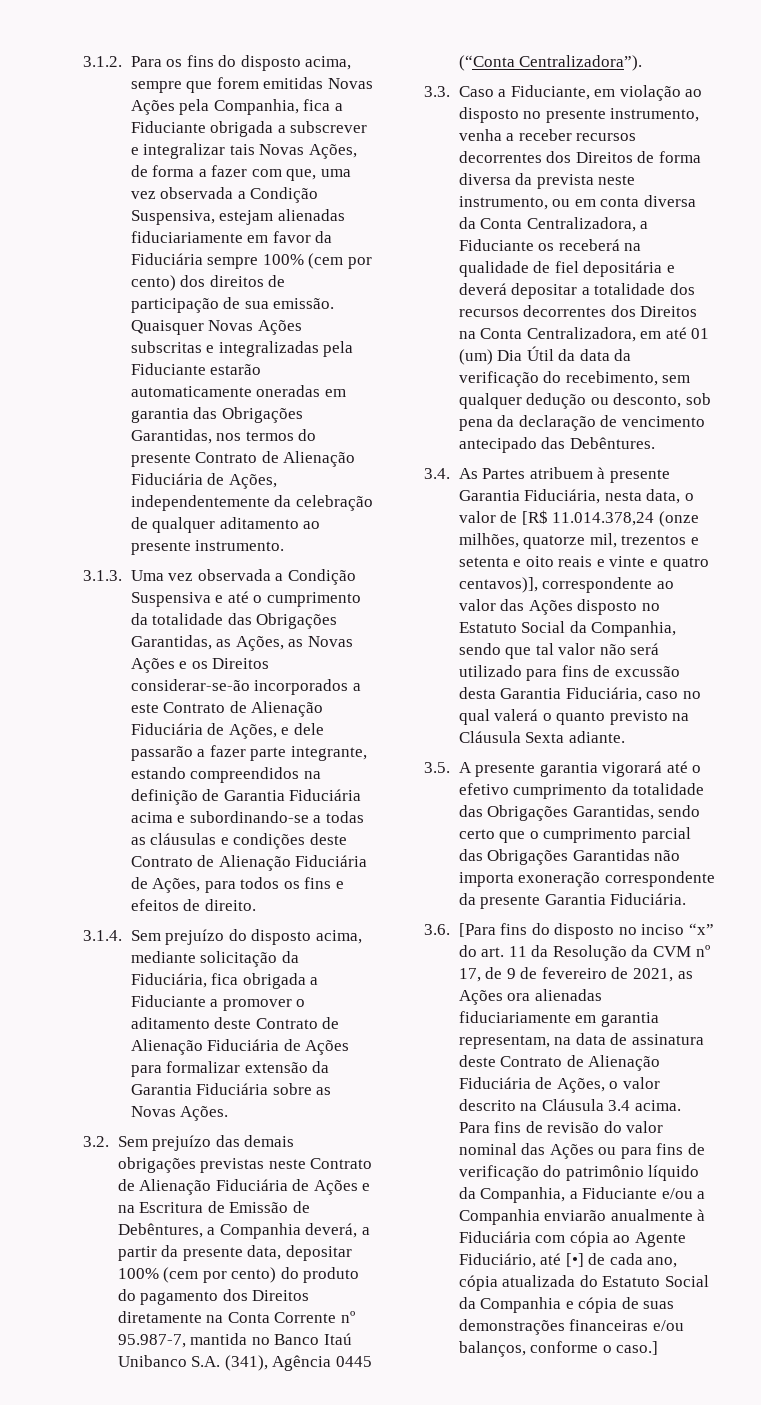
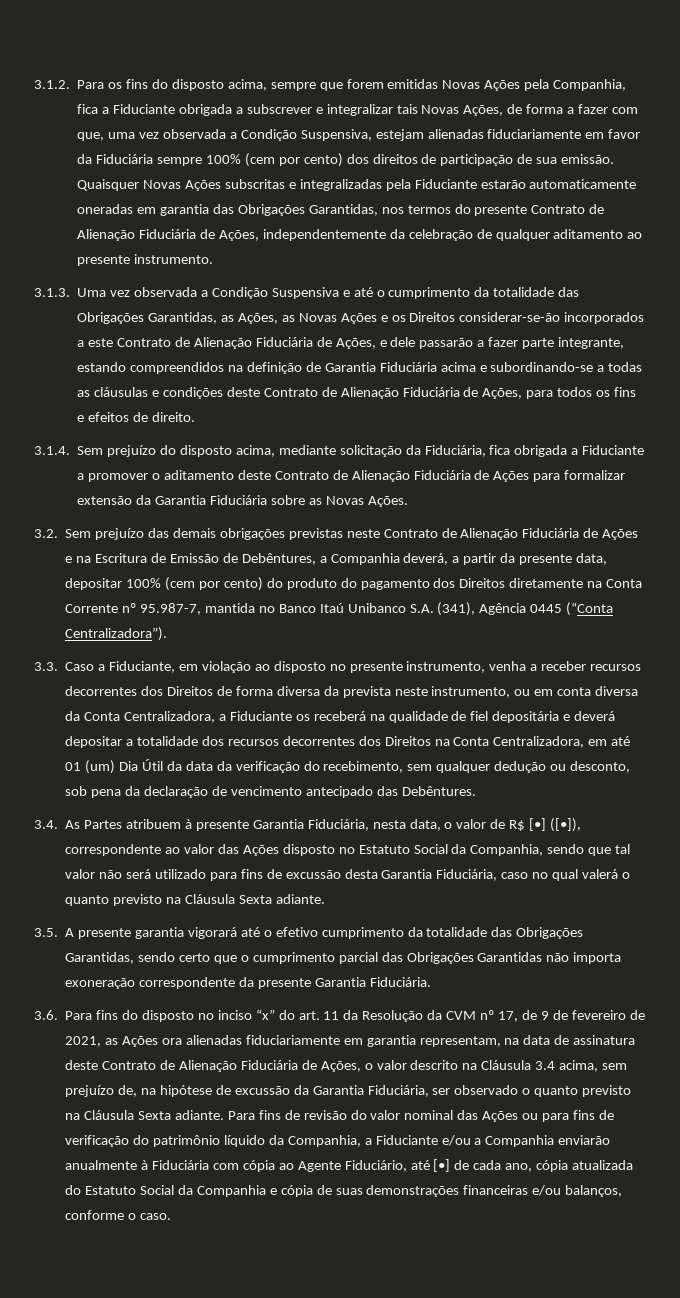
[521,510,699,527] [458,533,699,549] [458,556,709,571] [458,577,538,593] [R$ 11.014.378,24 (onze milhões, quatorze mil, trezentos e setenta e oito reais e vinte e quatro centavos)], -> [509,818,582,832] R$ [•] ([•]),
[458,923,496,937] [Para -> [65,1011,93,1020] Para
[634,1100,681,1111] acima. -> [559,1060,628,1072] [65,1085,632,1097] [65,1110,224,1120] acima, sem prejuízo de, na hipótese de excussão da Garantia Fiduciária, ser observado o quanto previsto na Cláusula Sexta adiante.
[616,1341,659,1355] caso.] -> [140,1213,172,1220] caso.

